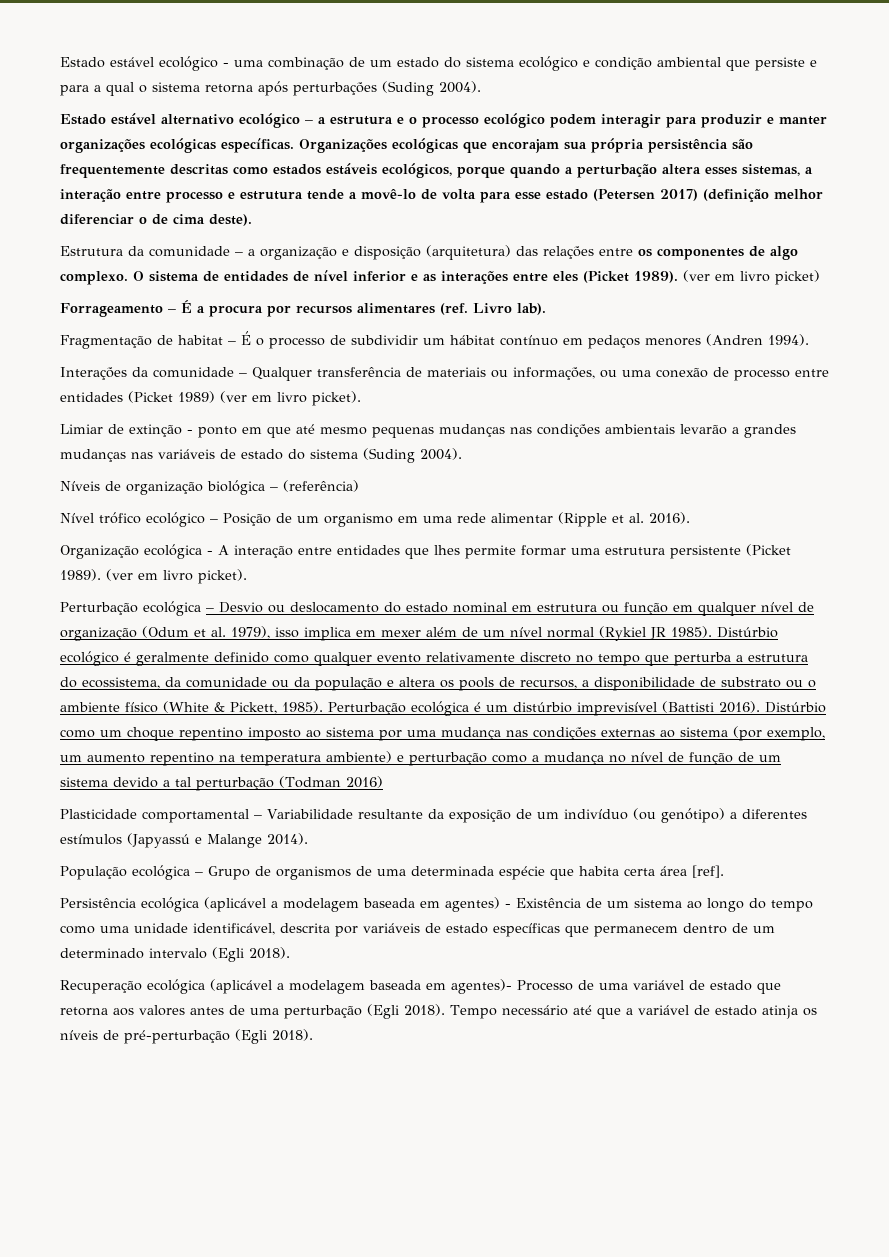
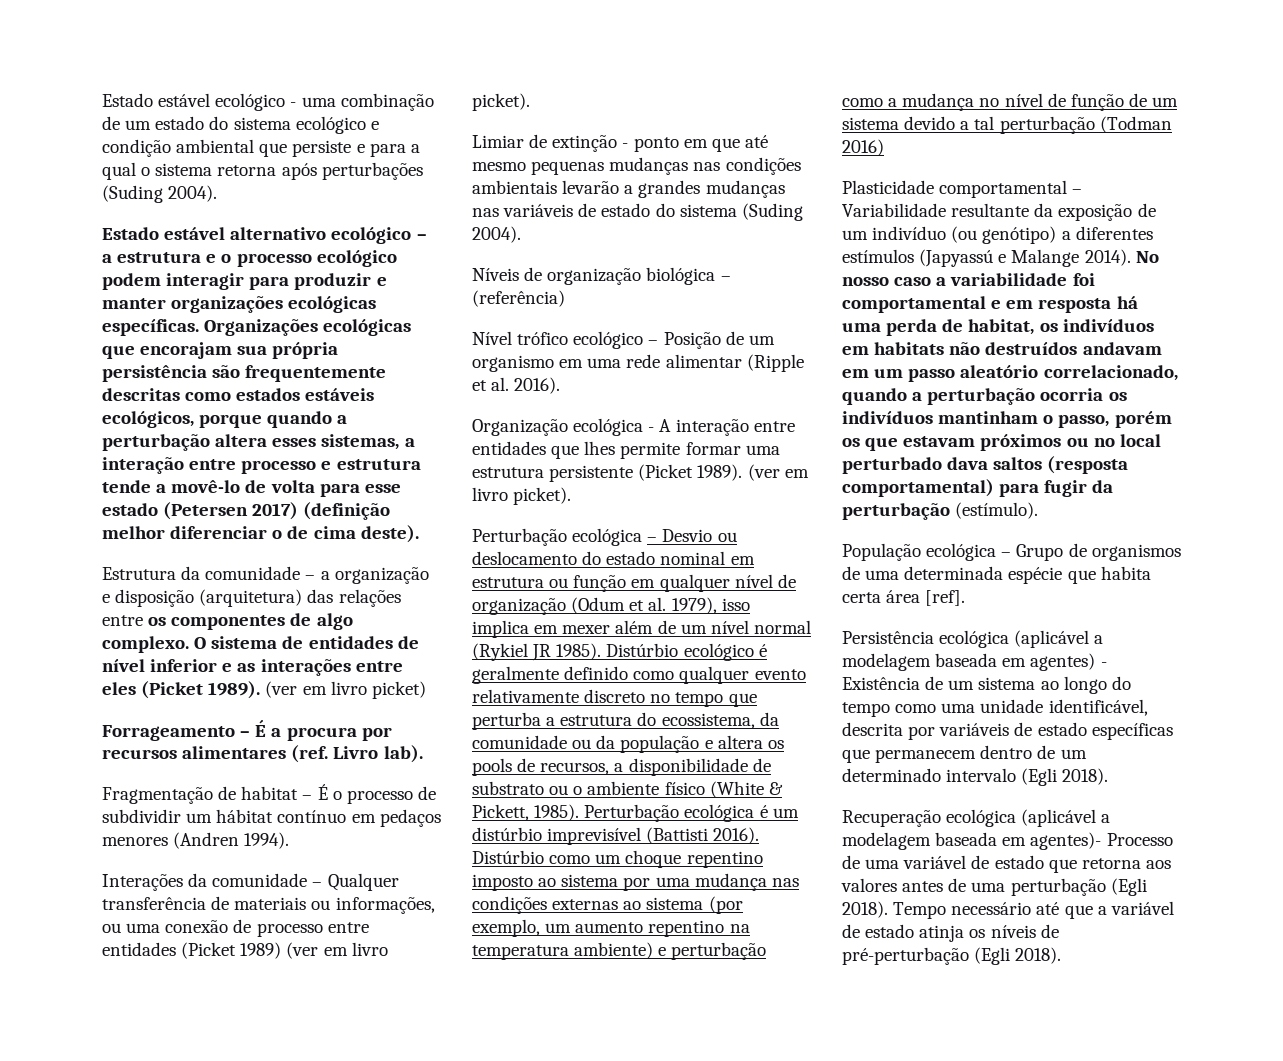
(308, 839) none -> [1135,251,1159,263] [842,273,1095,286] [842,296,1138,313] [842,319,1154,336] [842,342,1162,355] [842,365,1178,382] [842,388,1127,405] [842,411,1172,428] [842,434,1161,451] [842,456,1129,474] [842,479,1114,497] [842,502,1039,520] No nosso caso a variabilidade foi comportamental e em resposta há uma perda de habitat, os indivíduos em habitats não destruídos andavam em um passo aleatório correlacionado, quando a perturbação ocorria os indivíduos mantinham o passo, porém os que estavam próximos ou no local perturbado dava saltos (resposta comportamental) para fugir da perturbação (estímulo).

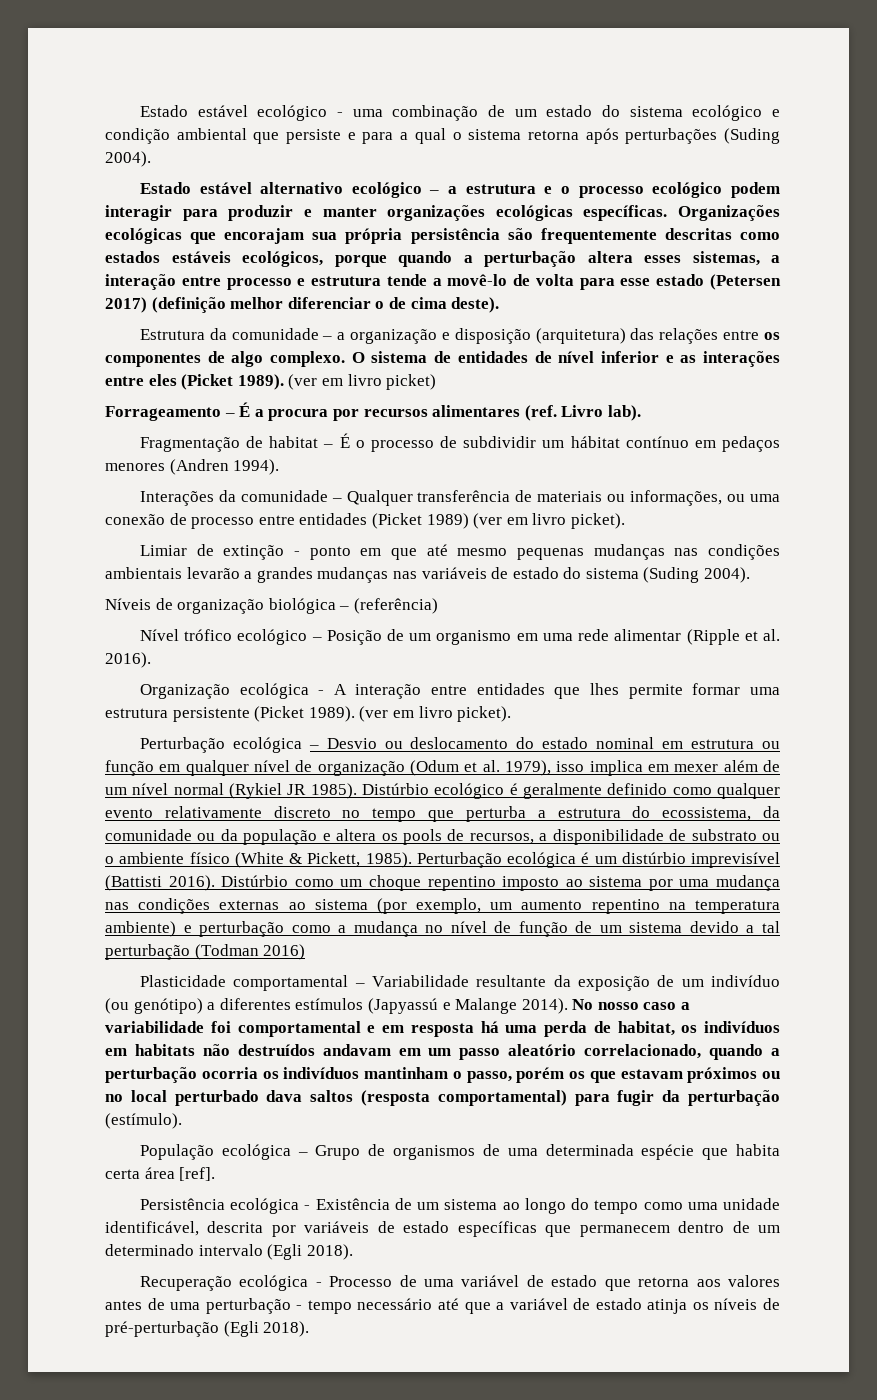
[1014,630,1104,648] [842,653,1096,671] (aplicável a modelagem baseada em agentes) -> (300, 1206) none
[1021,809,1111,827] [842,832,1102,850] (aplicável a modelagem baseada em agentes)- -> [315,1282,322,1287] -
[1110,878,1147,896] [842,901,947,919] (Egli 2018). Tempo -> [296,1300,352,1314] - tempo

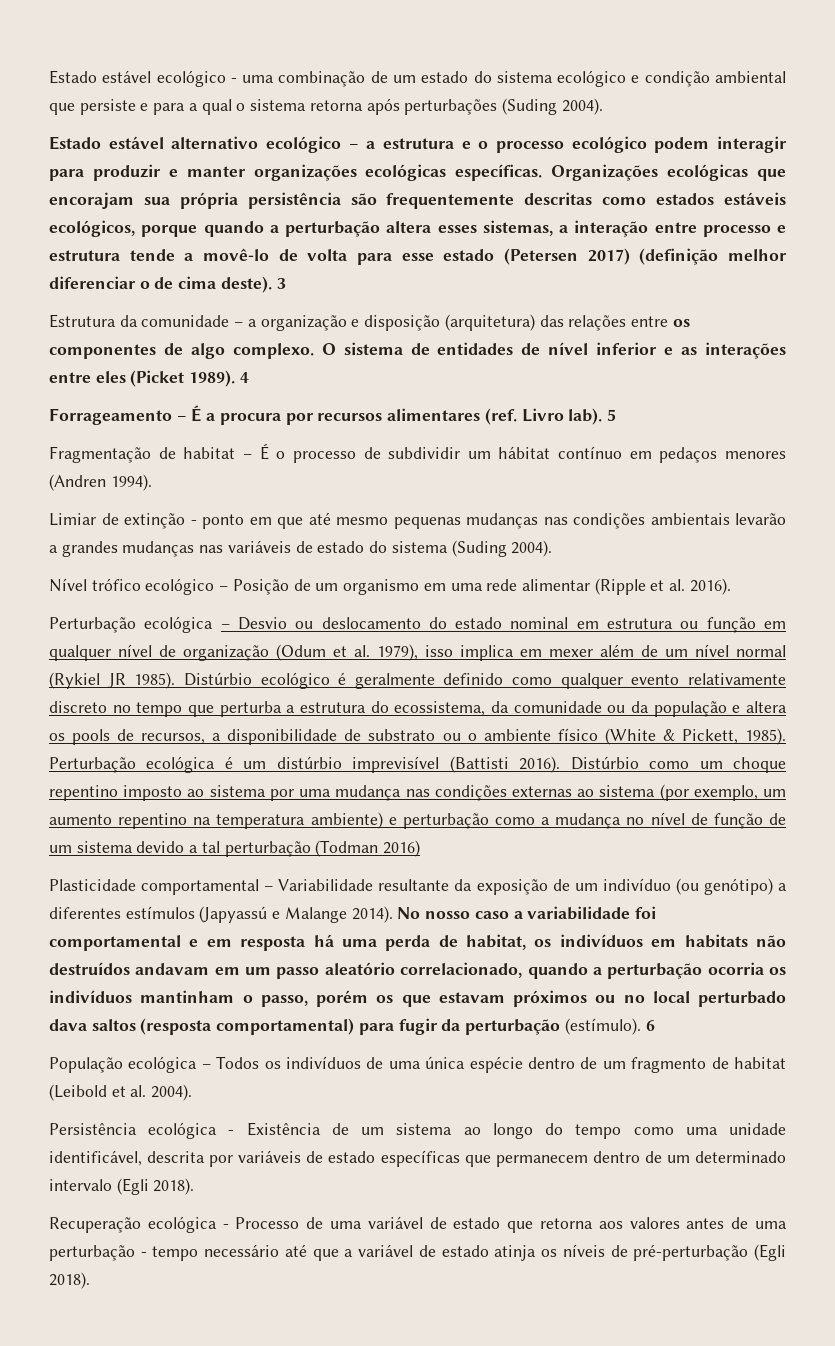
(500, 305) none -> [276,278,286,289] 3
[288,374,437,390] (ver em livro picket) -> [239,372,249,383] 4
(641, 413) none -> [606,409,616,421] 5
[139,490,780,506] [105,513,625,529] // Interações da comunidade – Qualquer transferência de materiais ou informações, ou uma conexão de processo entre entidades (Picket 1989) (ver em livro picket). -> (152, 482) none
[105,598,438,614] // Níveis de organização biológica – (referência) -> (553, 548) none
[139,683,781,699] [105,706,512,722] // Organização ecológica - A interação entre entidades que lhes permite formar uma estrutura persistente (Picket 1989). (ver em livro picket). -> (731, 586) none
(182, 1121) none -> [645,1020,655,1031] 6
[315,1144,780,1160] [105,1167,216,1181] Grupo de organismos de uma determinada espécie que habita certa área [ref]. -> [216,1056,786,1073] [49,1084,193,1101] Todos os indivíduos de uma única espécie dentro de um fragmento de habitat (Leibold et al. 2004).

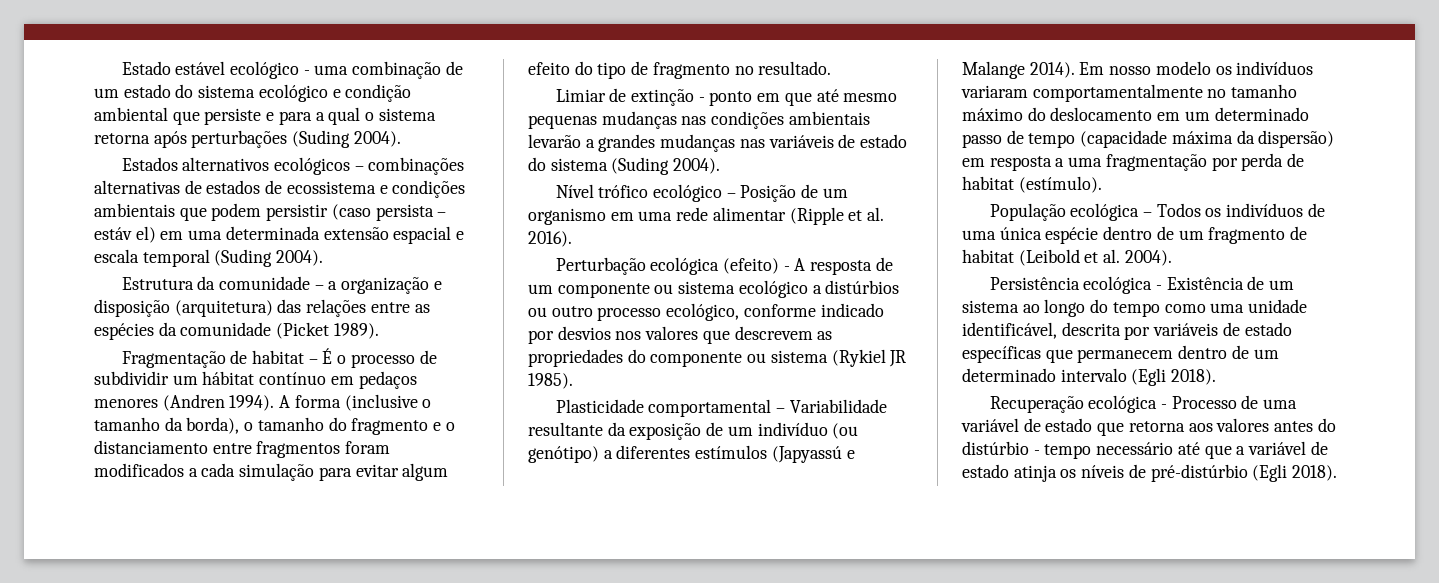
[49,136,787,153] [49,164,787,181] [49,192,787,209] [49,220,786,237] [49,248,787,265] [49,276,286,293] Estado estável alternativo ecológico – a estrutura e o processo ecológico podem interagir para produzir e manter organizações ecológicas específicas. Organizações ecológicas que encorajam sua própria persistência são frequentemente descritas como estados estáveis ecológicos, porque quando a perturbação altera esses sistemas, a interação entre processo e estrutura tende a movê-lo de volta para esse estado (Petersen 2017) (definição melhor diferenciar o de cima deste). 3 -> [121,157,465,175] [94,180,466,198] [94,203,447,221] [94,226,465,244] [94,249,324,267] Estados alternativos ecológicos – combinações alternativas de estados de ecossistema e condições ambientais que podem persistir (caso persista – estáv el) em uma determinada extensão espacial e escala temporal (Suding 2004).
[672,319,690,327] [49,342,786,359] [49,370,249,387] [49,405,616,425] os componentes de algo complexo. O sistema de entidades de nível inferior e as interações entre eles (Picket 1989). 4 // Forrageamento – É a procura por recursos alimentares (ref. Livro lab). 5 -> [414,304,430,313] [94,322,379,340] as espécies da comunidade (Picket 1989).
(152, 482) none -> [279,394,432,411] [94,417,455,435] [94,440,391,458] [94,463,449,481] [528,61,832,79] A forma (inclusive o tamanho da borda), o tamanho do fragmento e o distanciamento entre fragmentos foram modificados a cada simulação para evitar algum efeito do tipo de fragmento no resultado.
[220,617,786,633] [49,644,786,661] [49,672,786,689] [49,701,787,717] [49,728,787,745] [49,756,786,773] [49,784,786,801] [49,812,786,829] [49,840,421,857] – Desvio ou deslocamento do estado nominal em estrutura ou função em qualquer nível de organização (Odum et al. 1979), isso implica em mexer além de um nível normal (Rykiel JR 1985). Distúrbio ecológico é geralmente definido como qualquer evento relativamente discreto no tempo que perturba a estrutura do ecossistema, da comunidade ou da população e altera os pools de recursos, a disponibilidade de substrato ou o ambiente físico (White & Pickett, 1985). Perturbação ecológica é um distúrbio imprevisível (Battisti 2016). Distúrbio como um choque repentino imposto ao sistema por uma mudança nas condições externas ao sistema (por exemplo, um aumento repentino na temperatura ambiente) e perturbação como a mudança no nível de função de um sistema devido a tal perturbação (Todman 2016) -> [722,257,893,275] [528,280,900,298] [528,303,884,321] [528,326,833,344] [528,349,907,367] [528,373,573,389] (efeito) - A resposta de um componente ou sistema ecológico a distúrbios ou outro processo ecológico, conforme indicado por desvios nos valores que descrevem as propriedades do componente ou sistema (Rykiel JR 1985).
[397,906,656,920] [49,934,787,951] [49,962,787,979] [49,990,786,1007] [49,1018,561,1035] No nosso caso a variabilidade foi comportamental e em resposta há uma perda de habitat, os indivíduos em habitats não destruídos andavam em um passo aleatório correlacionado, quando a perturbação ocorria os indivíduos mantinham o passo, porém os que estavam próximos ou no local perturbado dava saltos (resposta comportamental) para fugir da perturbação -> [1079,61,1314,75] [961,84,1298,102] [962,107,1309,121] [962,130,1335,148] [962,153,1305,171] [962,176,1014,190] Em nosso modelo os indivíduos variaram comportamentalmente no tamanho máximo do deslocamento em um determinado passo de tempo (capacidade máxima da dispersão) em resposta a uma fragmentação por perda de habitat
[645,1020,655,1031] 6 -> (1102, 184) none
[731,1217,787,1229] [49,1245,135,1261] de uma perturbação -> [1317,418,1336,432] [962,441,1029,455] do distúrbio
[633,1244,749,1261] pré-perturbação -> [1150,464,1248,482] pré-distúrbio

